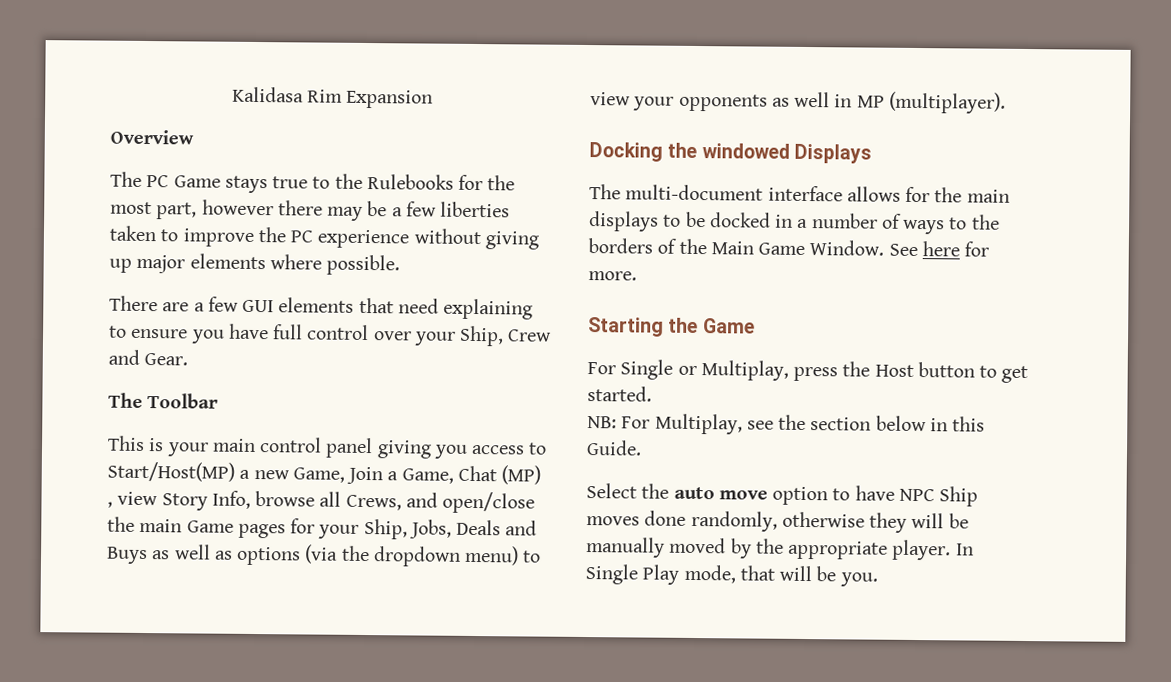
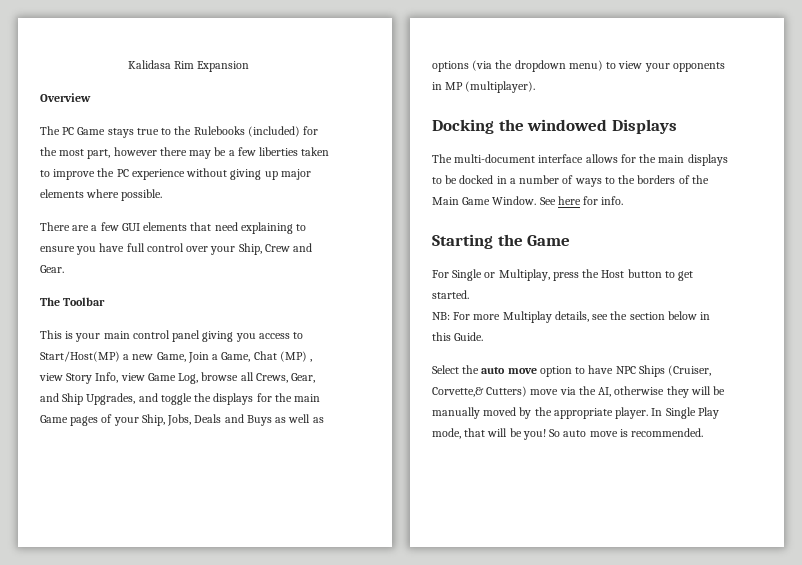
(454, 182) none -> [247,126,300,137] (included)
[255,491,536,514] browse all Crews, and open/close -> [120,372,316,384] [40,393,272,405] view Game Log, browse all Crews, Gear, and Ship Upgrades, and toggle the displays for
[290,518,316,534] for -> [101,414,113,423] of
[771,91,831,108] as well -> (725, 67) none
[588,271,637,281] more. -> [601,196,624,205] info.
[654,413,743,435] Multiplay, -> [473,311,589,323] more Multiplay details,
[939,486,979,507] [586,510,778,532] Ship moves done randomly, -> [638,365,712,377] [432,386,612,397] Ships (Cruiser, Corvette,& Cutters) move via the AI,
[839,572,878,587] you. -> [522,428,704,440] you! So auto move is recommended.

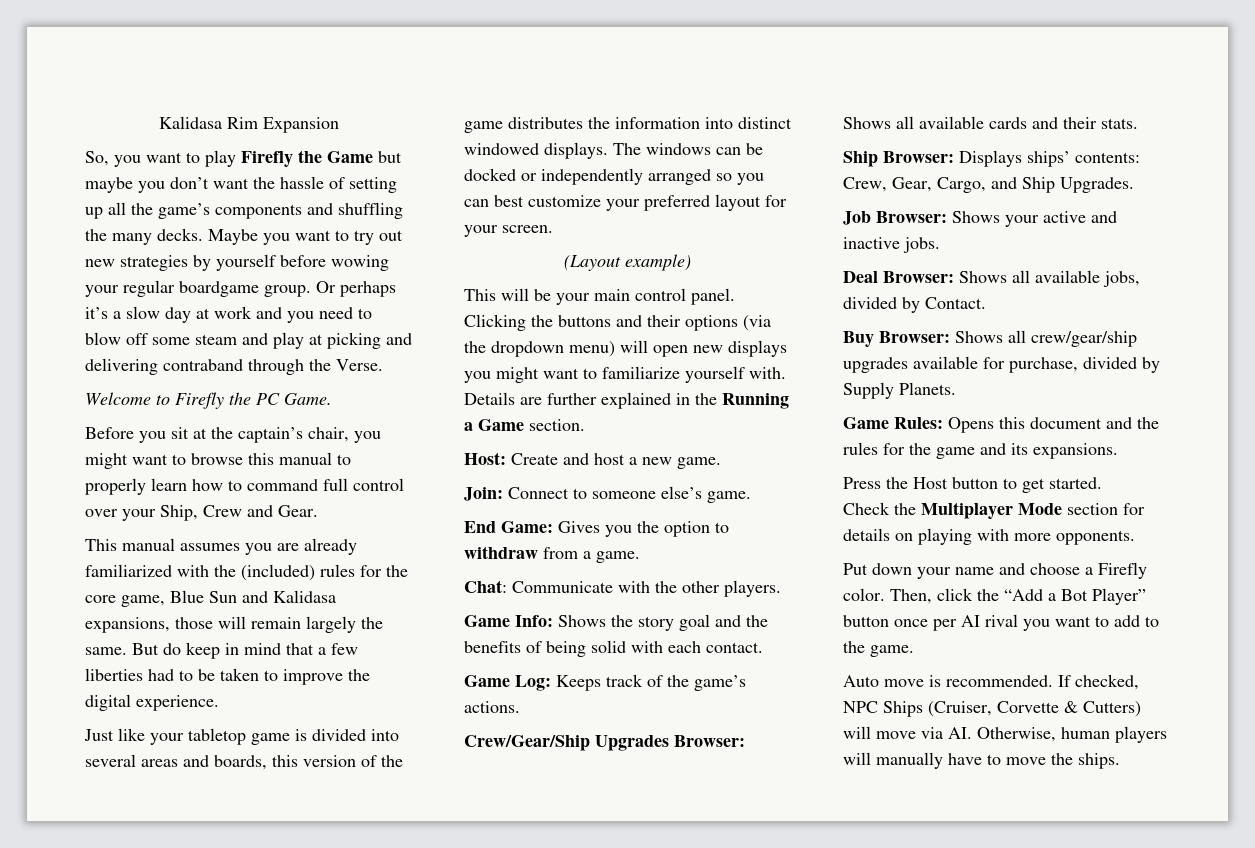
[40,93,91,102] [40,126,319,138] [40,147,330,159] [40,168,311,180] [40,189,163,201] [40,222,307,234] [40,243,125,255] Overview // The PC Game stays true to the Rulebooks (included) for the most part, however there may be a few liberties taken to improve the PC experience without giving up major elements where possible. // There are a few GUI elements that need explaining to ensure you have -> [85,150,402,167] [85,176,397,193] [85,202,403,219] [85,228,403,245] [85,254,389,271] [85,280,396,297] [85,306,372,323] [85,332,412,349] [85,358,383,375] [85,392,332,409] [85,427,381,443] [85,452,351,469] [85,478,318,495] So, you want to play Firefly the Game but maybe you don’t want the hassle of setting up all the game’s components and shuffling the many decks. Maybe you want to try out new strategies by yourself before wowing your regular boardgame group. Or perhaps it’s a slow day at work and you need to blow off some steam and play at picking and delivering contraband through the Verse. // Welcome to Firefly the PC Game. // Before you sit at the captain’s chair, you might want to browse this manual to properly learn how to command
[40,297,106,306] [40,330,74,339] The Toolbar // This is -> [85,538,357,555] [85,564,408,581] [85,590,336,607] [85,616,383,633] [85,642,358,659] [85,668,370,685] [85,694,219,711] [84,728,399,745] [85,754,403,770] [464,117,792,133] [464,142,763,159] [464,168,764,185] [464,194,787,211] [464,225,553,237] [564,254,691,271] [464,288,551,301] This manual assumes you are already familiarized with the (included) rules for the core game, Blue Sun and Kalidasa expansions, those will remain largely the same. But do keep in mind that a few liberties had to be taken to improve the digital experience. // Just like your tabletop game is divided into several areas and boards, this version of the game distributes the information into distinct windowed displays. The windows can be docked or independently arranged so you can best customize your preferred layout for your screen. // (Layout example) // This will be
[172,330,304,342] [40,351,313,363] [39,372,316,384] [40,393,321,405] [40,414,324,426] panel giving you access to Start/Host(MP) a new Game, Join a Game, Chat (MP) , view Story Info, view Game Log, browse all Crews, Gear, and Ship Upgrades, and toggle the displays for the main Game pages of your Ship, Jobs, Deals and Buys as well as -> [691,288,735,305] [464,314,681,331] panel. Clicking the buttons and their
[606,61,725,72] [432,81,536,93] [432,119,677,134] [432,154,728,166] [432,175,709,187] [432,196,624,205] [432,234,571,249] [432,269,579,281] to view your opponents in MP (multiplayer). // Docking the windowed Displays // The multi-document interface allows for the main displays to be docked in a number of ways to the borders of the Main Game Window. See here for info. // Starting the Game // For Single or Multiplay, press -> [620,340,787,357] [464,366,786,383] [464,392,789,409] [464,419,585,431] [464,452,721,469] [464,486,751,503] [464,521,729,537] [464,546,640,563] [464,580,781,597] [464,614,768,631] [464,640,763,657] [464,674,746,691] [464,701,520,713] [464,735,745,751] [843,116,1138,129] [843,150,1140,167] [843,177,1134,193] [843,211,1117,227] [843,237,940,253] [843,270,1140,287] [843,297,986,313] [843,330,1137,347] [843,356,1160,373] [843,382,956,399] [843,417,1159,433] [843,442,1118,459] [843,477,881,489] will open new displays you might want to familiarize yourself with. Details are further explained in the Running a Game section. // Host: Create and host a new game. // Join: Connect to someone else’s game. // End Game: Gives you the option to withdraw from a game. // Chat: Communicate with the other players. // Game Info: Shows the story goal and the benefits of being solid with each contact. // Game Log: Keeps track of the game’s actions. // Crew/Gear/Ship Upgrades Browser: Shows all available cards and their stats. // Ship Browser: Displays ships’ contents: Crew, Gear, Cargo, and Ship Upgrades. // Job Browser: Shows your active and inactive jobs. // Deal Browser: Shows all available jobs, divided by Contact. // Buy Browser: Shows all crew/gear/ship upgrades available for purchase, divided by Supply Planets. // Game Rules: Opens this document and the rules for the game and its expansions. // Press
[432,311,711,323] [432,332,484,341] [432,365,712,377] [432,386,726,398] [432,407,719,419] [432,428,704,440] NB: For more Multiplay details, see the section below in this Guide. // Select the auto move option to have NPC Ships (Cruiser, Corvette,& Cutters) move via the AI, otherwise they will be manually moved by the appropriate player. In Single Play mode, that will be you! So auto move is recommended. -> [843,502,1145,519] [843,528,1135,545] [843,562,1147,579] [843,588,1146,605] [843,614,1159,631] [843,641,914,657] [843,674,1139,690] [843,701,1141,717] [843,726,1167,743] [843,752,1120,769] Check the Multiplayer Mode section for details on playing with more opponents. // Put down your name and choose a Firefly color. Then, click the “Add a Bot Player” button once per AI rival you want to add to the game. // Auto move is recommended. If checked, NPC Ships (Cruiser, Corvette & Cutters) will move via AI. Otherwise, human players will manually have to move the ships.

